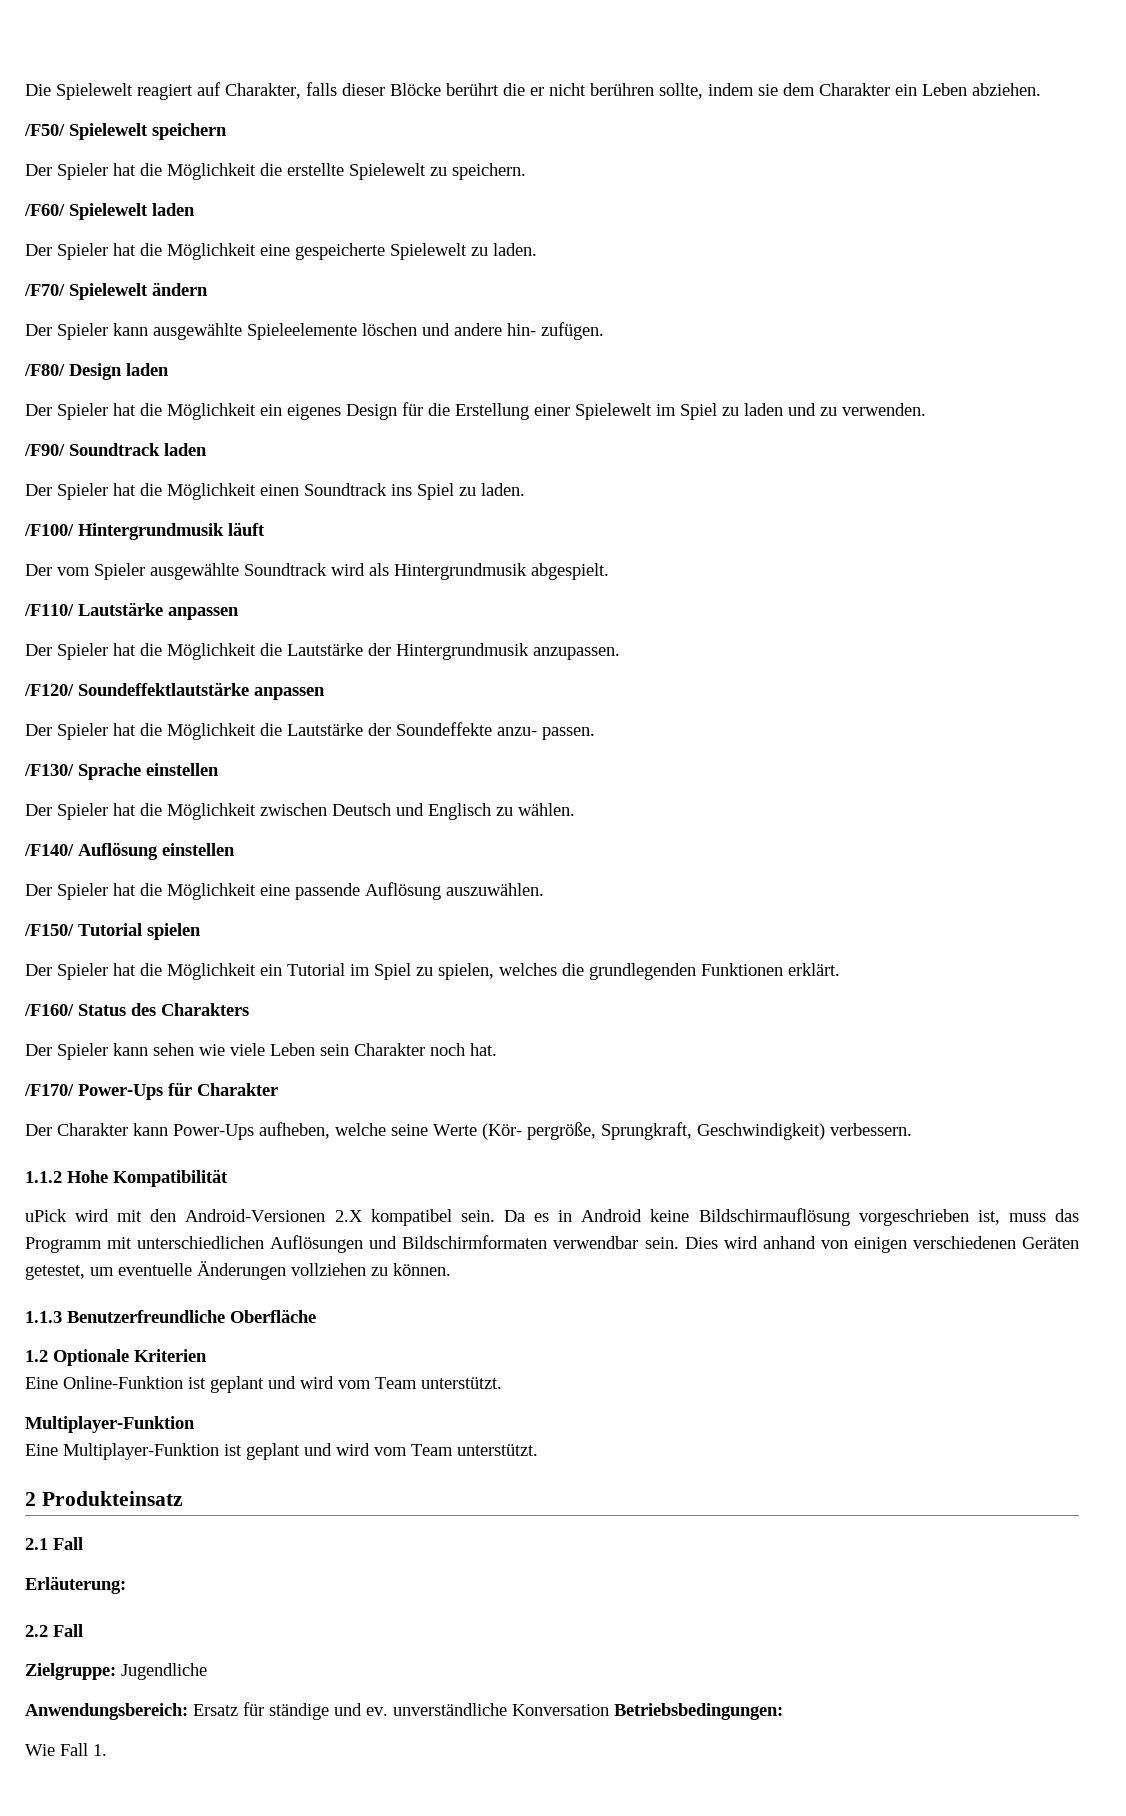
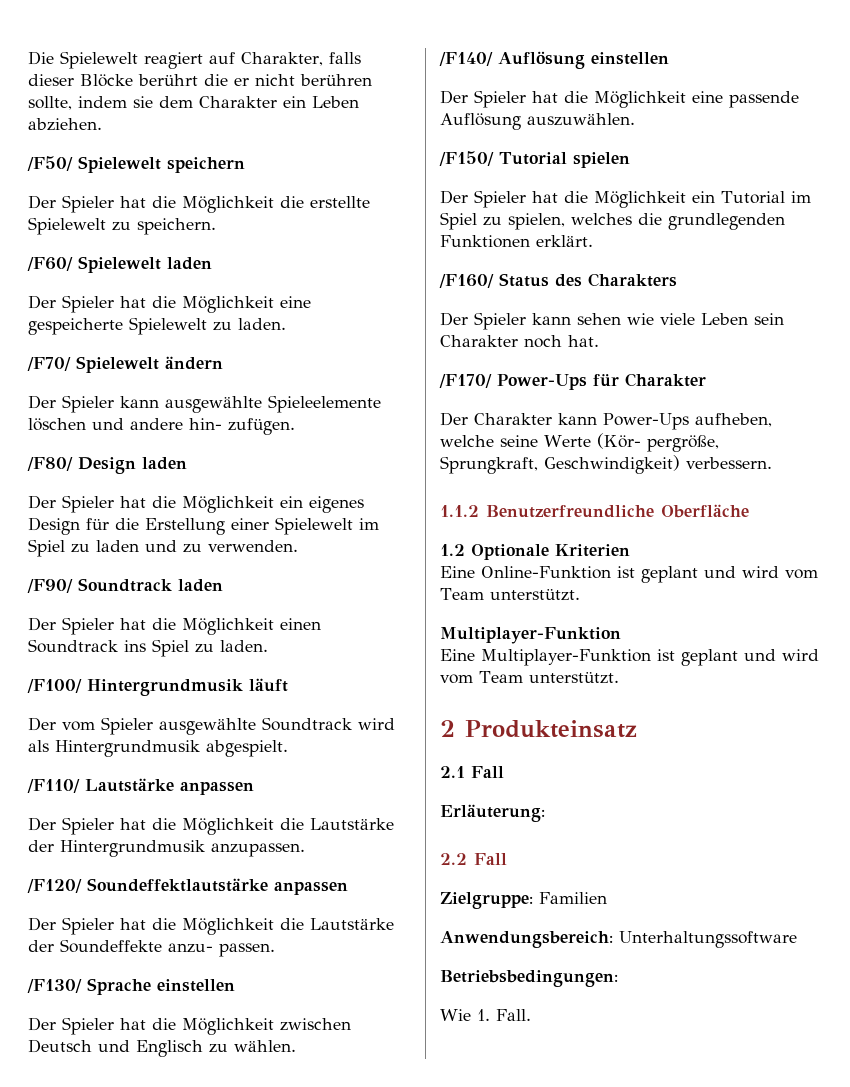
[67,1169,228,1187] [25,1208,1079,1226] [25,1235,1079,1253] [25,1261,451,1280] [25,1311,62,1323] Hohe Kompatibilität // uPick wird mit den Android-Versionen 2.X kompatibel sein. Da es in Android keine Bildschirmauflösung vorgeschrieben ist, muss das Programm mit unterschiedlichen Auflösungen und Bildschirmformaten verwendbar sein. Dies wird anhand von einigen verschiedenen Geräten getestet, um eventuelle Änderungen vollziehen zu können. // 1.1.3 -> (479, 511) none
[121,1663,207,1680] Jugendliche -> [539,892,607,904] Familien
[193,1702,609,1720] Ersatz für ständige und ev. unverständliche Konversation -> [619,931,797,948] Unterhaltungssoftware //
[60,1743,107,1756] Fall 1. -> [477,1009,531,1021] 1. Fall.

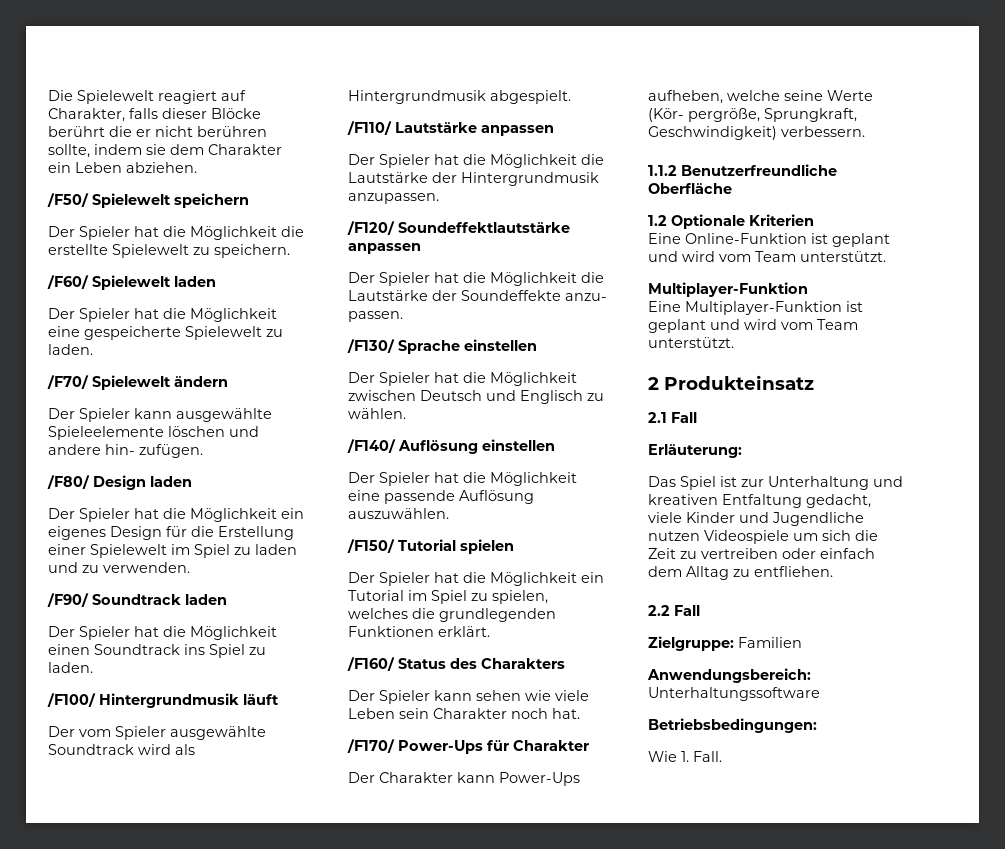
(545, 813) none -> [648,476,903,490] [648,494,871,508] [648,512,864,526] [648,530,878,544] [648,548,875,559] [648,566,833,580] // Das Spiel ist zur Unterhaltung und kreativen Entfaltung gedacht, viele Kinder und Jugendliche nutzen Videospiele um sich die Zeit zu vertreiben oder einfach dem Alltag zu entfliehen.

